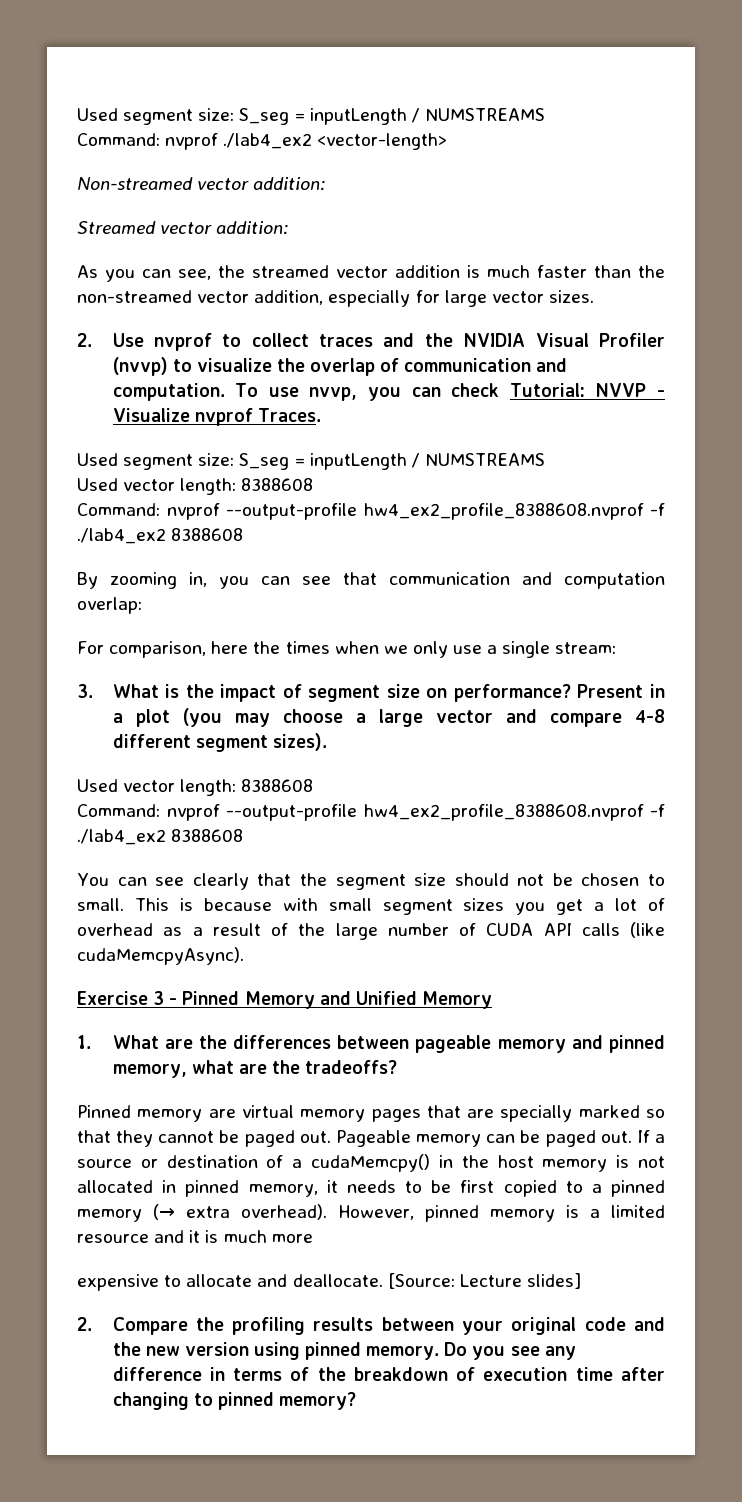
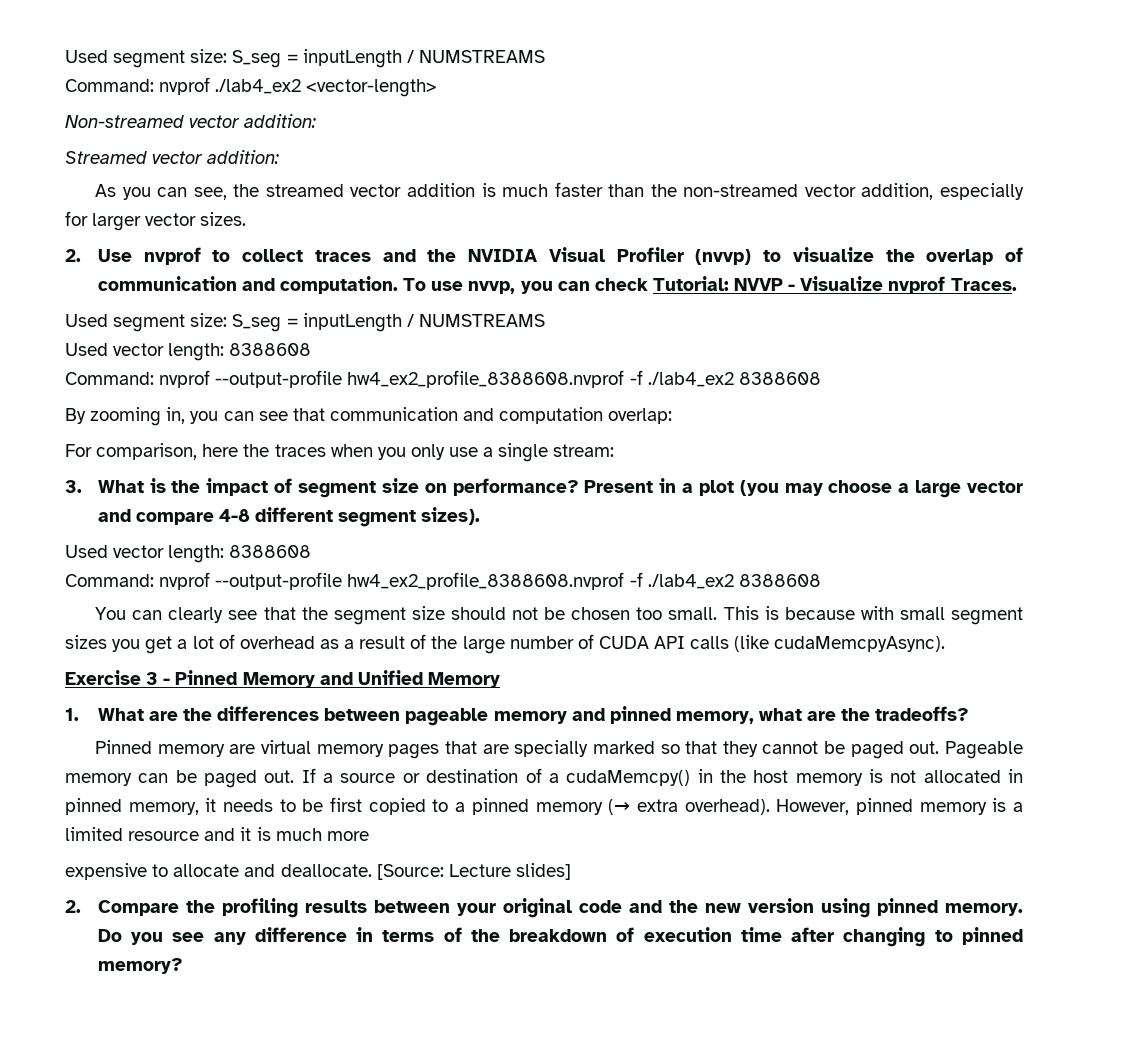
[444,290,487,307] large -> [92,213,142,231] larger
[285,641,408,654] times when we -> [274,444,406,460] traces when you
[155,873,249,890] see clearly -> [168,607,258,623] clearly see
[648,874,665,886] to -> [636,607,663,620] too

